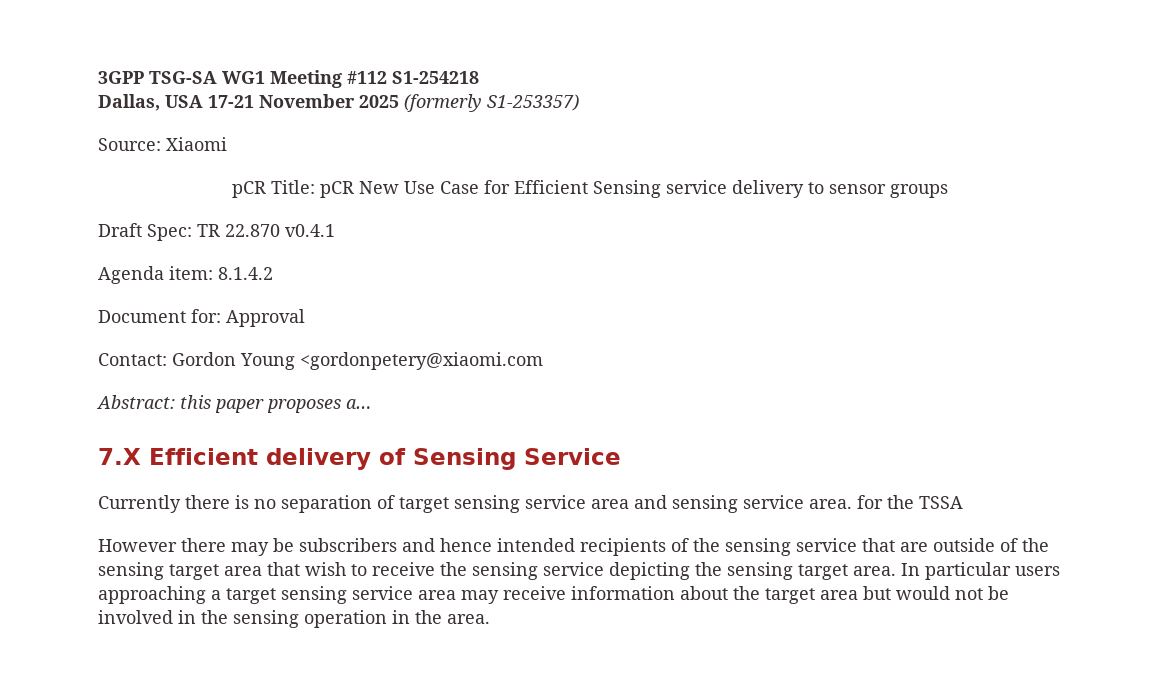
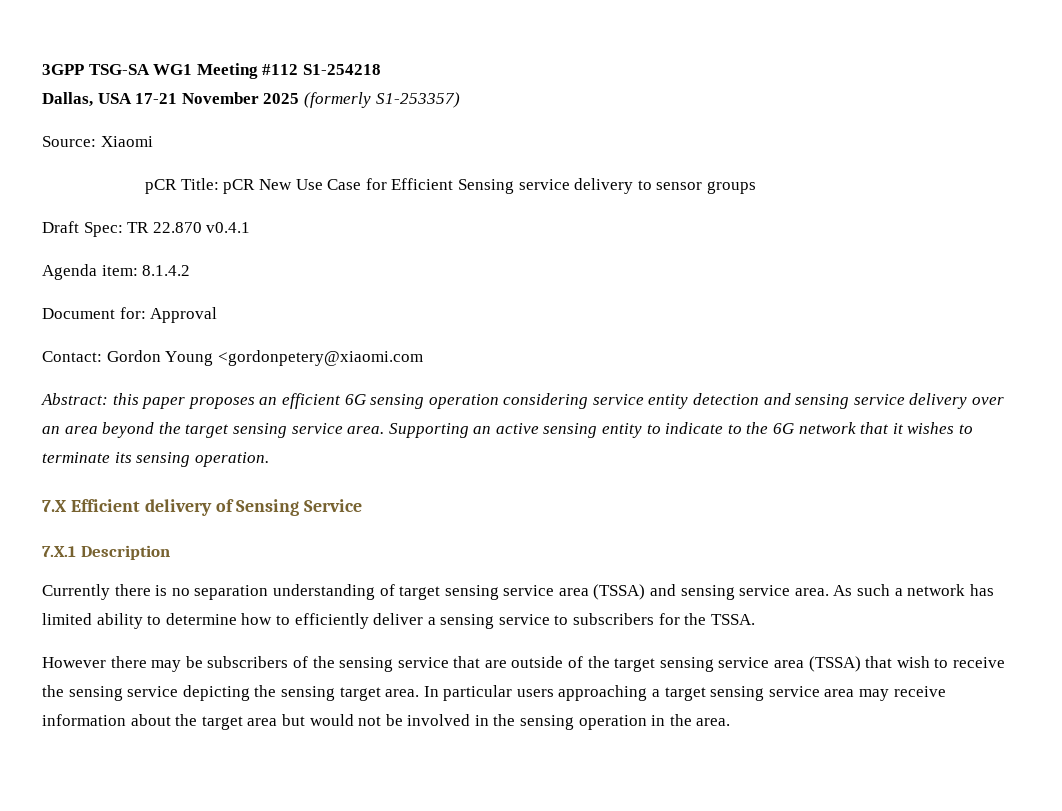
[346,399,371,409] a… -> [259,393,1005,409] [42,422,973,438] [42,452,269,467] an efficient 6G sensing operation considering service entity detection and sensing service delivery over an area beyond the target sensing service area. Supporting an active sensing entity to indicate to the 6G network that it wishes to terminate its sensing operation.
(621, 456) none -> [42,545,170,560] // 7.X.1 Description
(372, 504) none -> [272,584,375,600] understanding
(629, 504) none -> [593,584,646,600] (TSSA)
(852, 504) none -> [833,584,994,596] [42,613,655,629] As such a network has limited ability to determine how to efficiently deliver a sensing service to subscribers
[919,496,963,509] TSSA -> [710,614,755,625] TSSA.
[402,538,666,556] and hence intended recipients -> (289, 662) none
[98,562,262,580] sensing target area -> [614,656,861,672] target sensing service area (TSSA)

